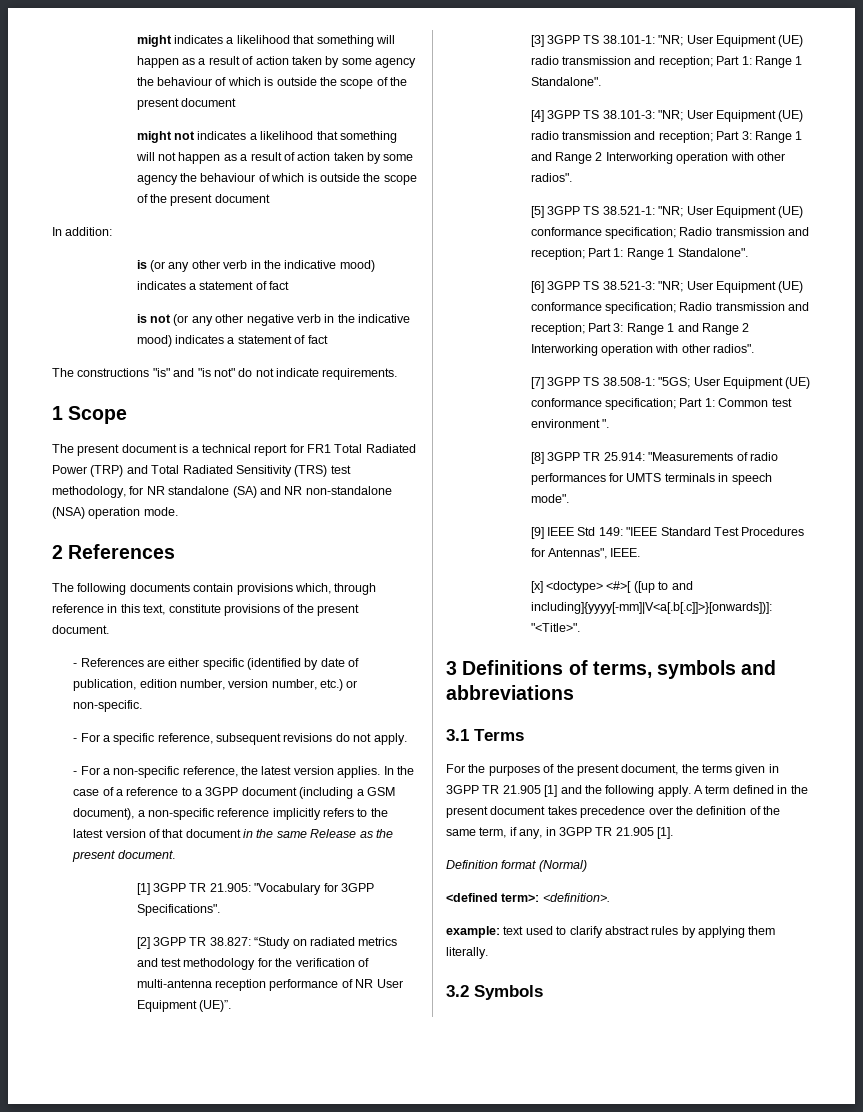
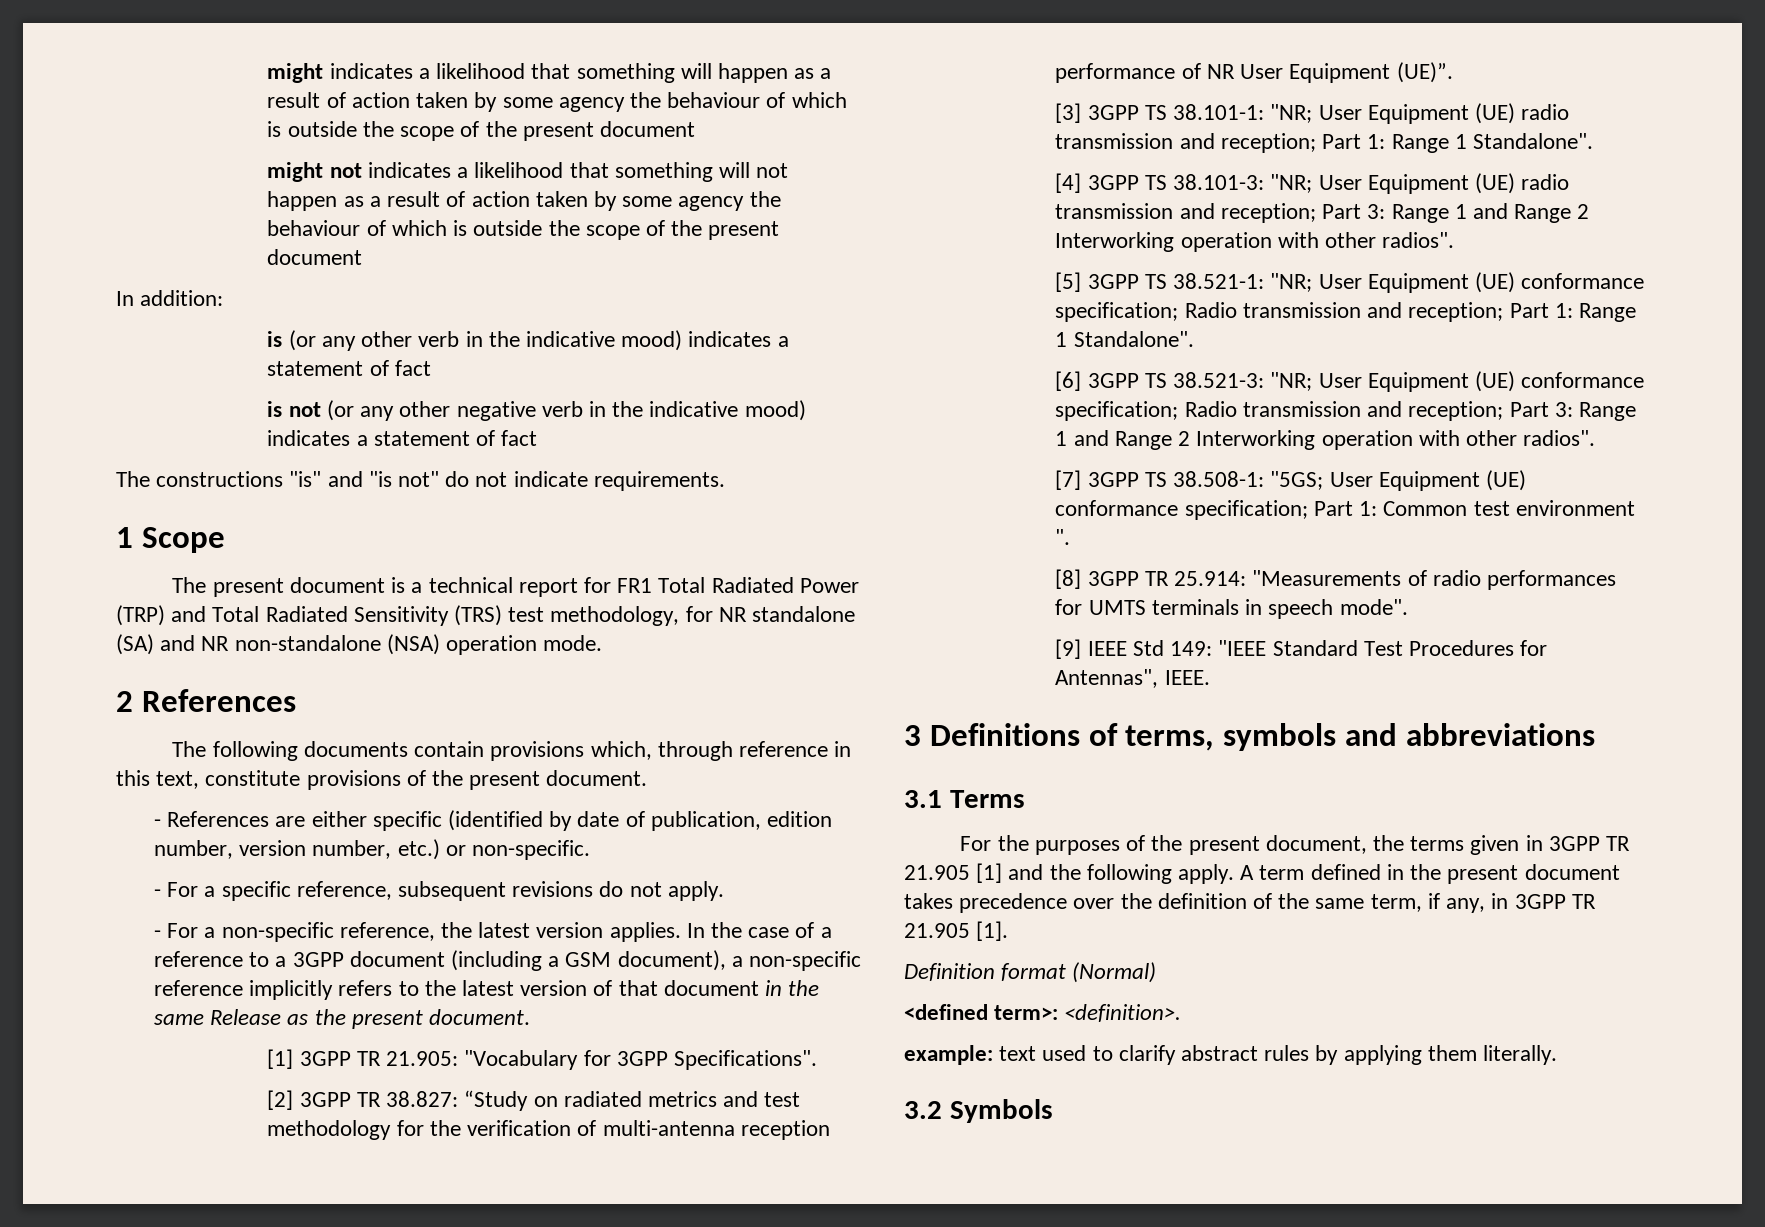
[530,581,693,593] [530,602,772,614] [530,623,580,632] // [x] <doctype> <#>[ ([up to and including]{yyyy[-mm]|V<a[.b[.c]]>}[onwards])]: "<Title>". -> (1210, 677) none

